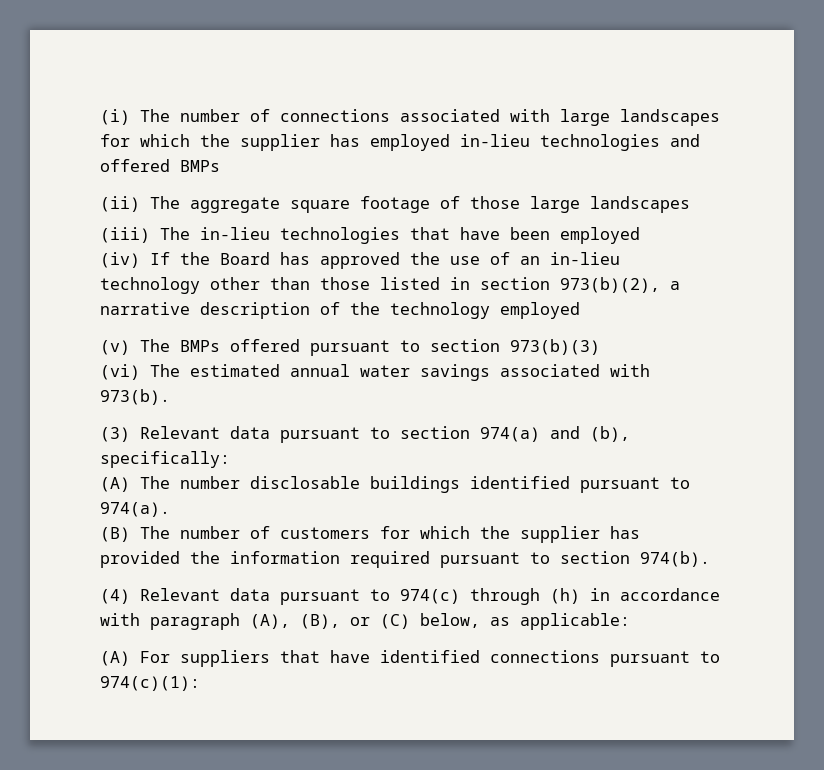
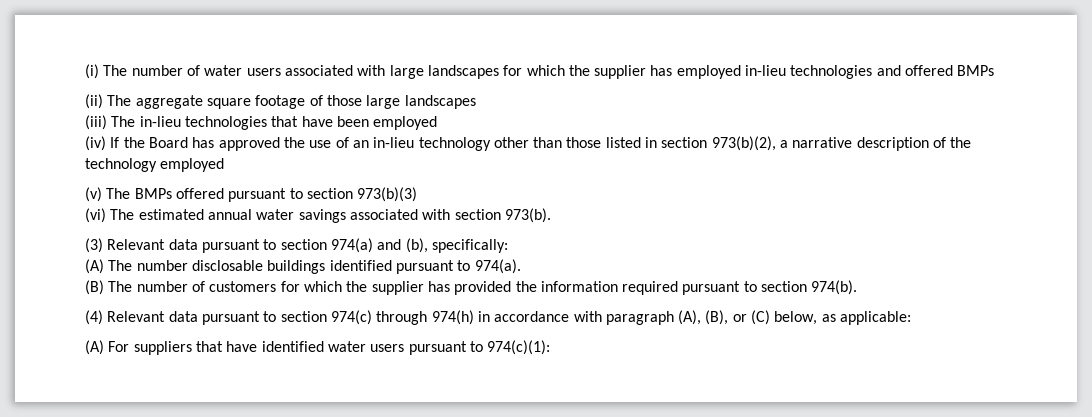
[280,109,390,122] connections -> [204,65,281,76] water users
(650, 370) none -> [454,209,501,220] section
(390, 595) none -> [280,311,327,322] section
[550,588,580,604] (h) -> [431,310,474,325] 974(h)
[490,650,600,663] connections -> [327,341,405,352] water users

